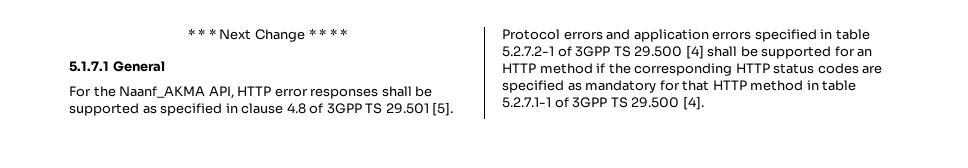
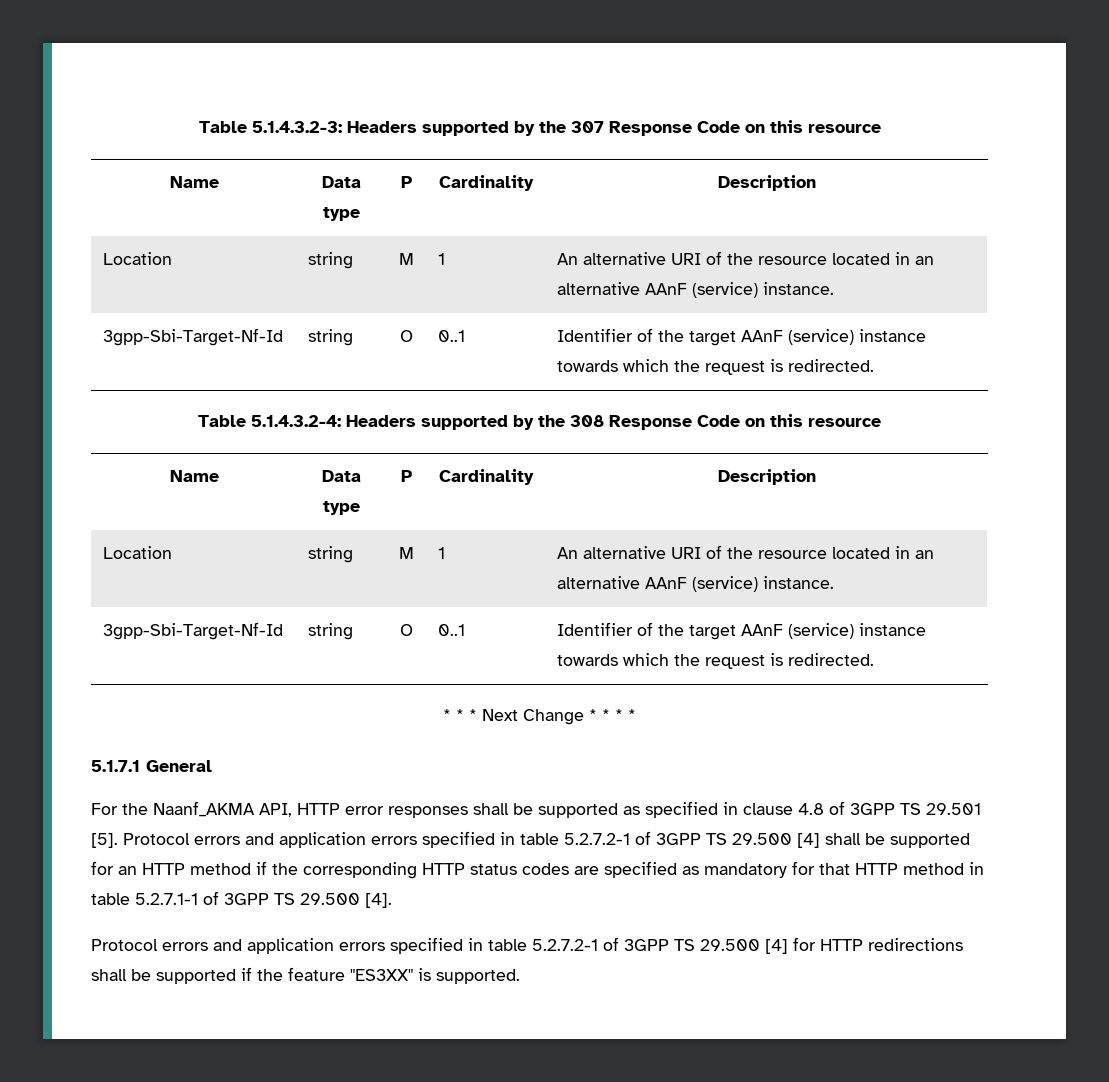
(187, 33) none -> [198,120,881,136] [169,176,219,188] [321,176,361,188] [322,207,360,221] [400,176,412,188] [439,175,534,191] [717,175,816,191] [103,252,173,265] [308,252,354,269] [398,253,414,265] [438,253,446,265] [557,251,935,265] [557,282,835,298] [103,328,284,346] [308,329,354,346] [399,330,413,342] [438,330,466,342] [557,328,927,346] [557,359,875,375] [198,414,881,430] [169,470,219,482] [321,470,361,482] [322,501,360,515] [400,470,412,482] [439,469,534,485] [717,469,816,485] [103,546,173,559] [308,546,354,563] [398,547,414,559] [438,547,446,559] [557,545,935,559] [557,576,835,592] [103,622,284,640] [308,623,354,640] [399,624,413,636] [438,624,466,636] [557,622,927,640] [557,653,875,669] Table 5.1.4.3.2-3: Headers supported by the 307 Response Code on this resource // Name | Data type | P | Cardinality | Description // Location | string | M | 1 | An alternative URI of the resource located in an alternative AAnF (service) instance. // 3gpp-Sbi-Target-Nf-Id | string | O | 0..1 | Identifier of the target AAnF (service) instance towards which the request is redirected. // Table 5.1.4.3.2-4: Headers supported by the 308 Response Code on this resource // Name | Data type | P | Cardinality | Description // Location | string | M | 1 | An alternative URI of the resource located in an alternative AAnF (service) instance. // 3gpp-Sbi-Target-Nf-Id | string | O | 0..1 | Identifier of the target AAnF (service) instance towards which the request is redirected. //
(704, 103) none -> [91,937,963,954] [91,967,520,984] // Protocol errors and application errors specified in table 5.2.7.2-1 of 3GPP TS 29.500 [4] for HTTP redirections shall be supported if the feature "ES3XX" is supported.

